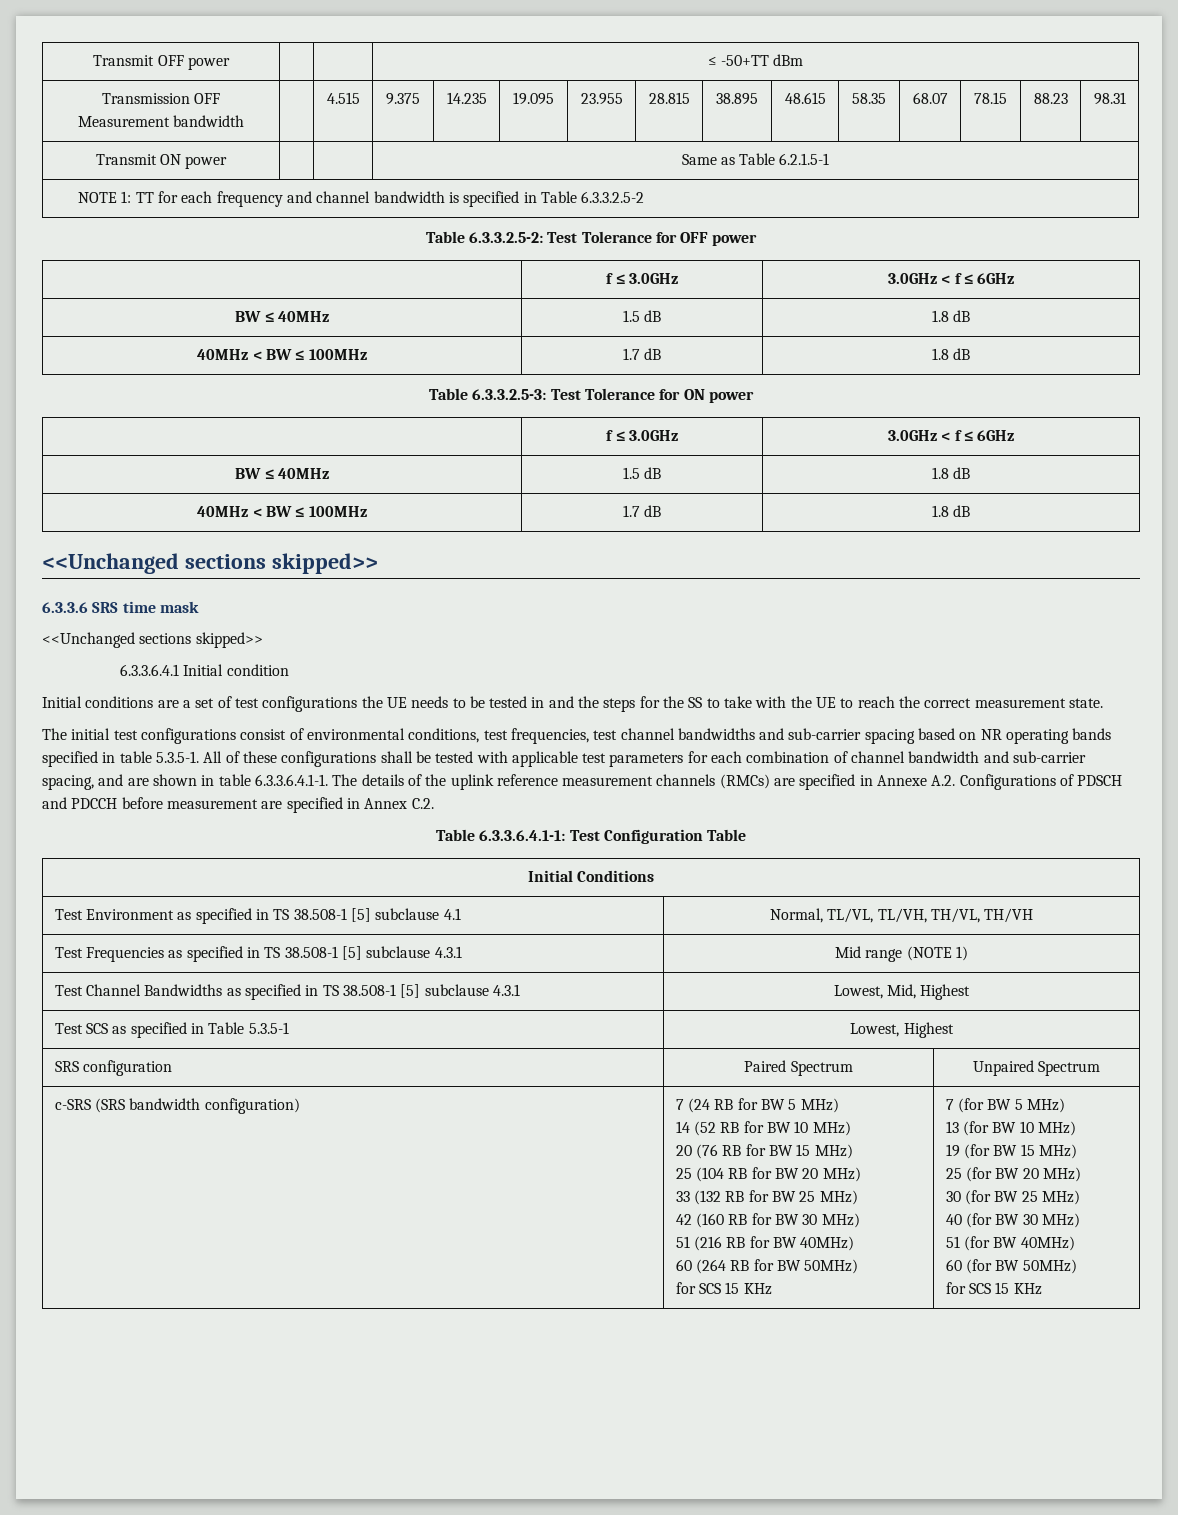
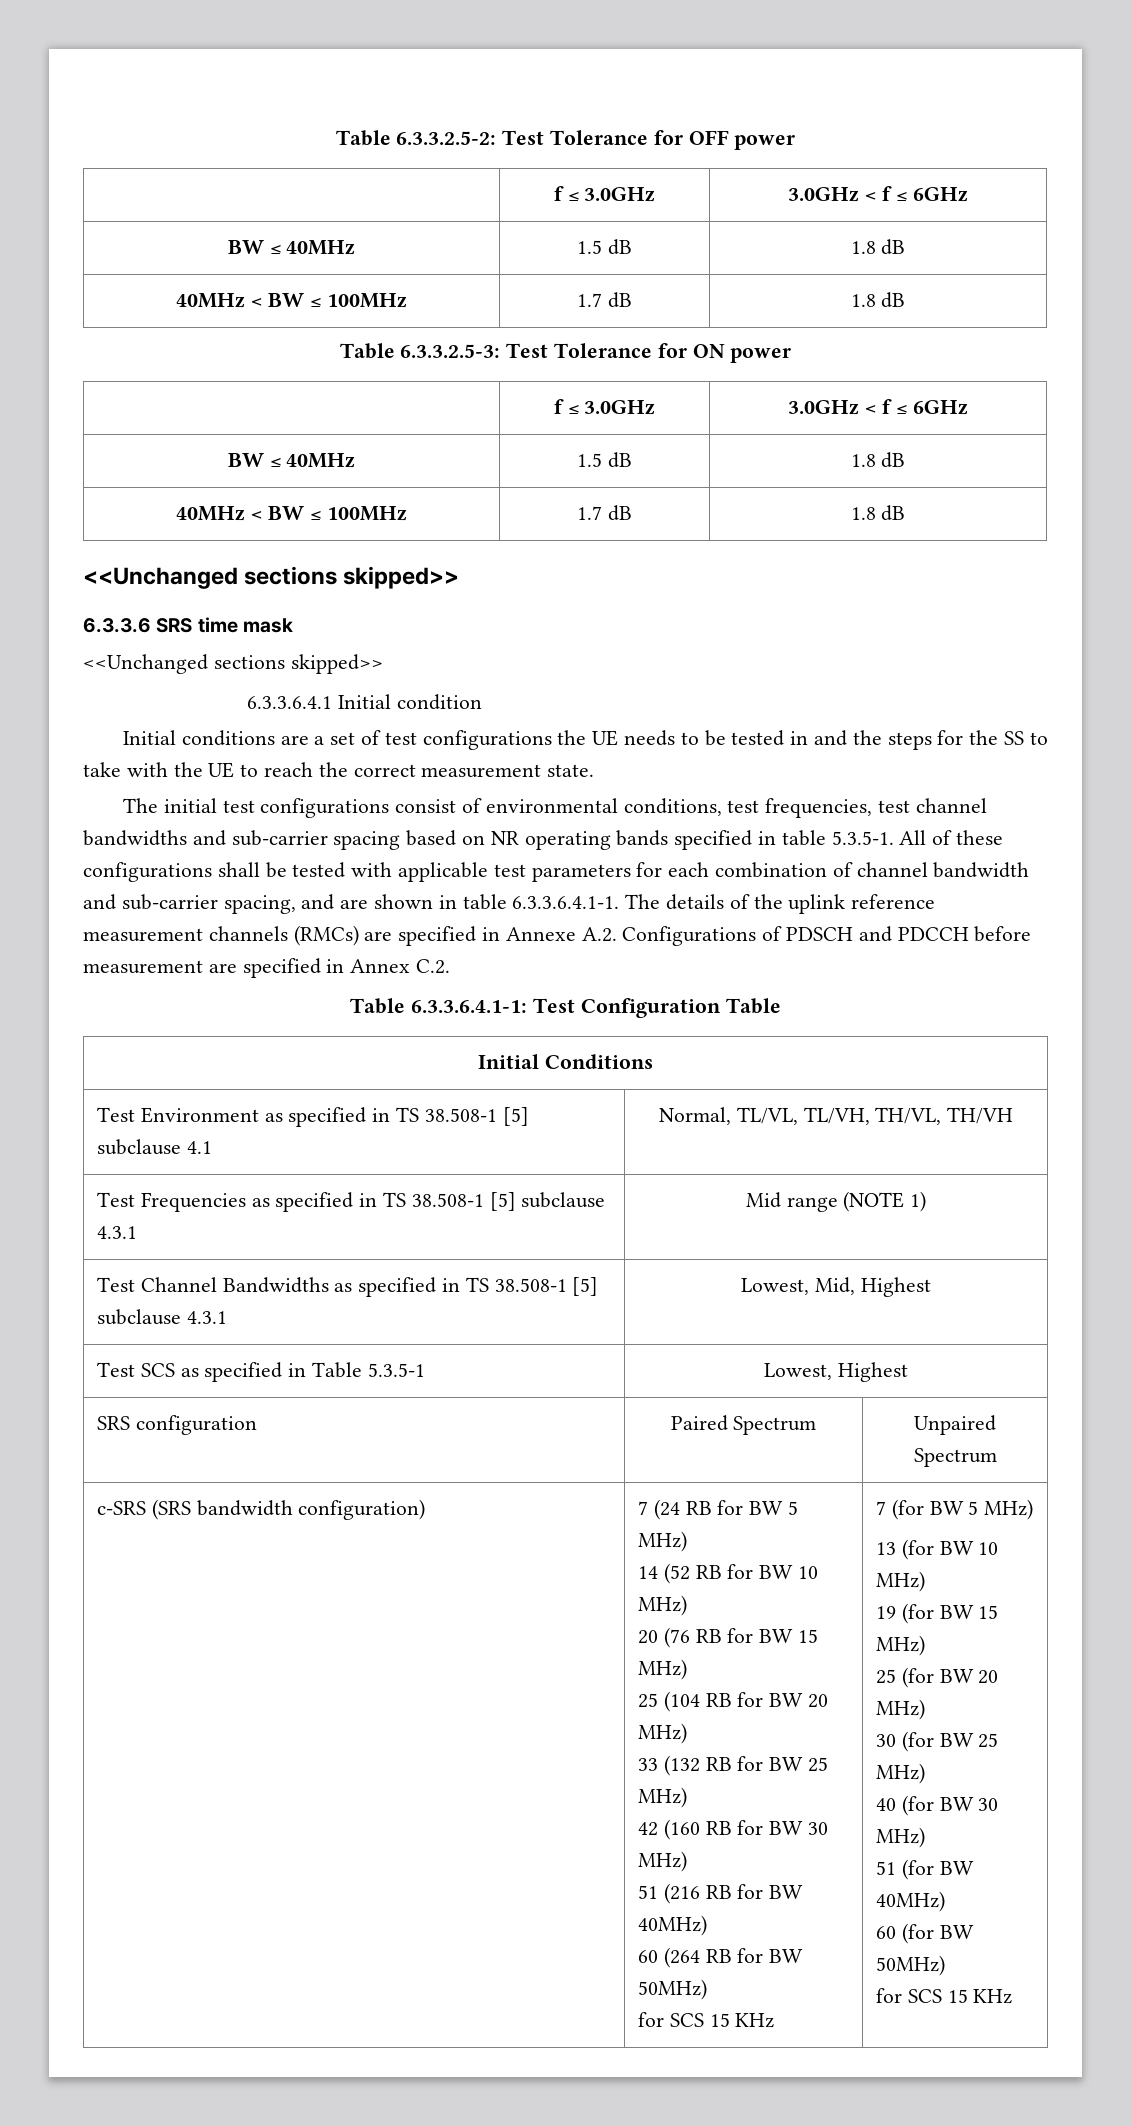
[93,55,230,70] [707,54,804,66] [101,93,221,104] [77,115,245,127] [326,92,360,104] [386,93,420,105] [446,92,487,104] [513,92,554,105] [580,93,623,105] [648,92,690,104] [716,93,758,105] [784,92,826,104] [852,93,886,104] [912,92,948,104] [974,92,1007,104] [1033,93,1068,104] [1093,92,1126,105] [95,154,228,169] [681,153,830,165] [78,191,645,207] Transmit OFF power | | | ≤ -50+TT dBm // Transmission OFF Measurement bandwidth | | 4.515 | 9.375 | 14.235 | 19.095 | 23.955 | 28.815 | 38.895 | 48.615 | 58.35 | 68.07 | 78.15 | 88.23 | 98.31 // Transmit ON power | | | Same as Table 6.2.1.5-1 // NOTE 1: TT for each frequency and channel bandwidth is specified in Table 6.3.3.2.5-2 // -> (335, 138) none

